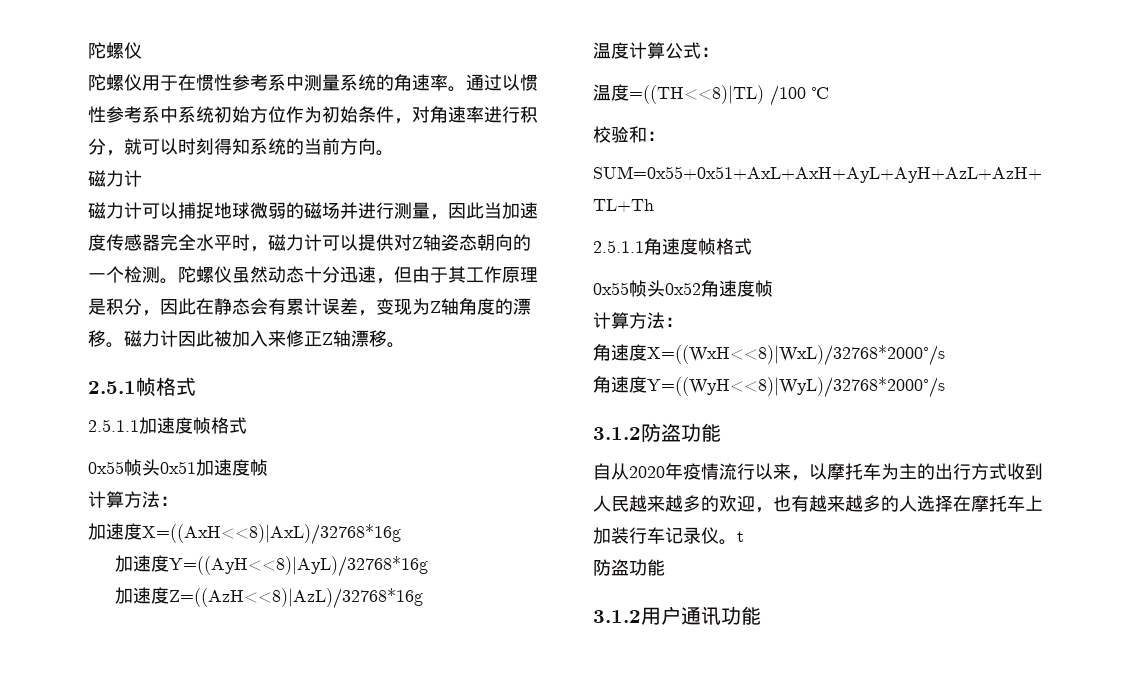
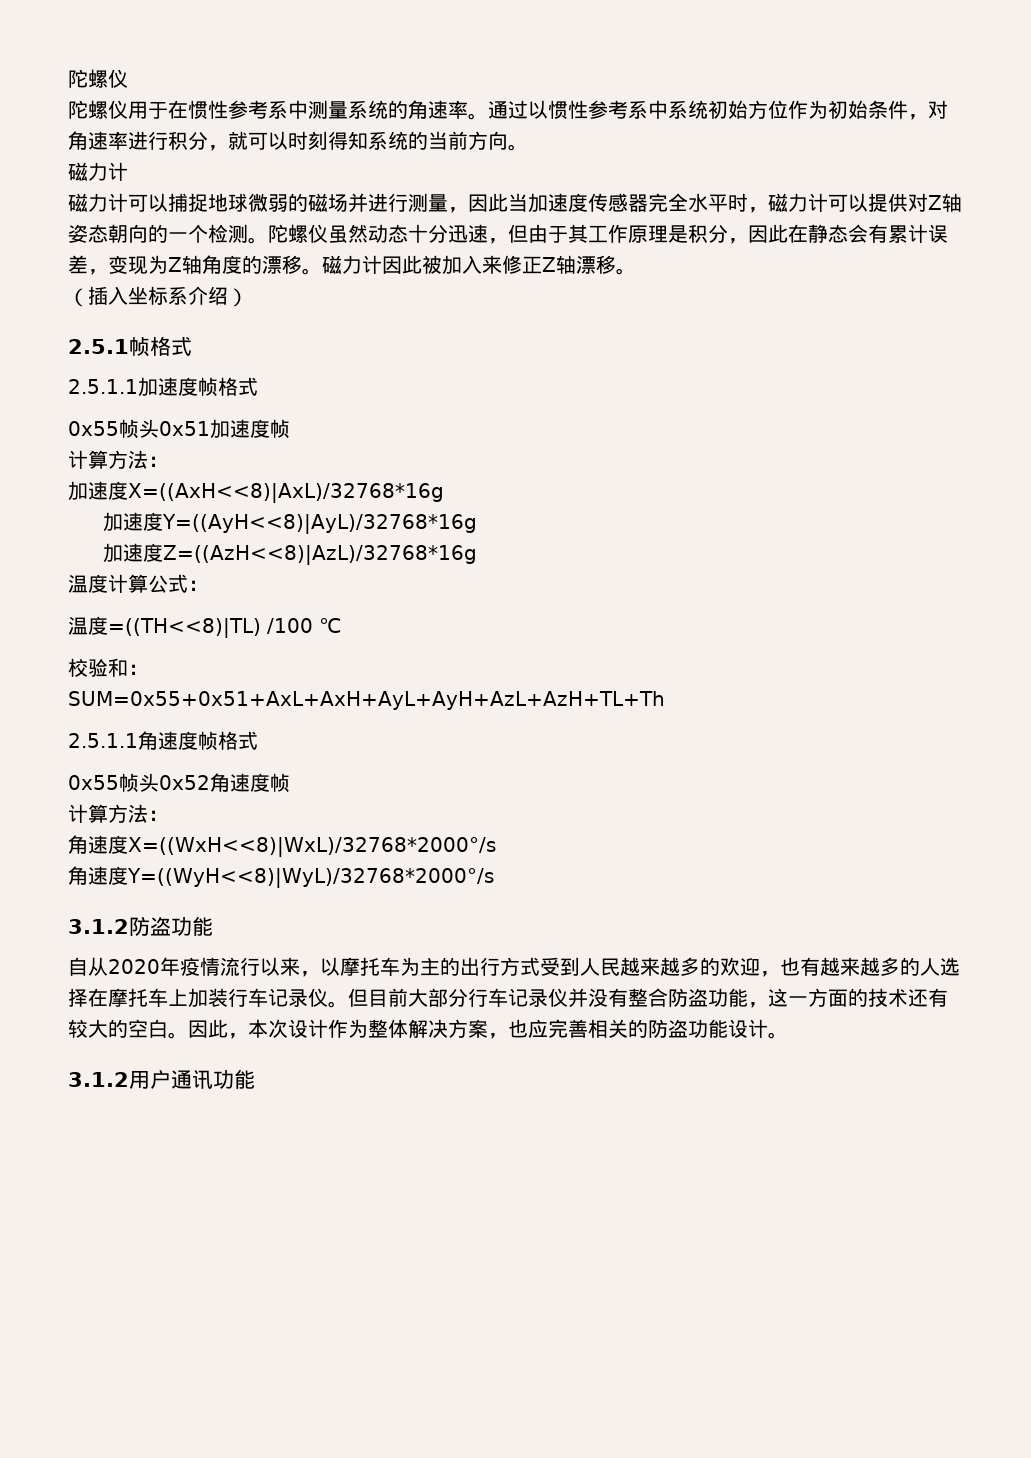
(405, 345) none -> [68,286,248,307] // （插入坐标系介绍）
[1007,463,1025,480] 收 -> [540,957,560,976] 受
[737,531,744,542] [593,559,665,576] t // 防盗功能 -> [348,988,948,1008] [68,1019,788,1039] 但目前大部分行车记录仪并没有整合防盗功能，这一方面的技术还有较大的空白。因此，本次设计作为整体解决方案，也应完善相关的防盗功能设计。

